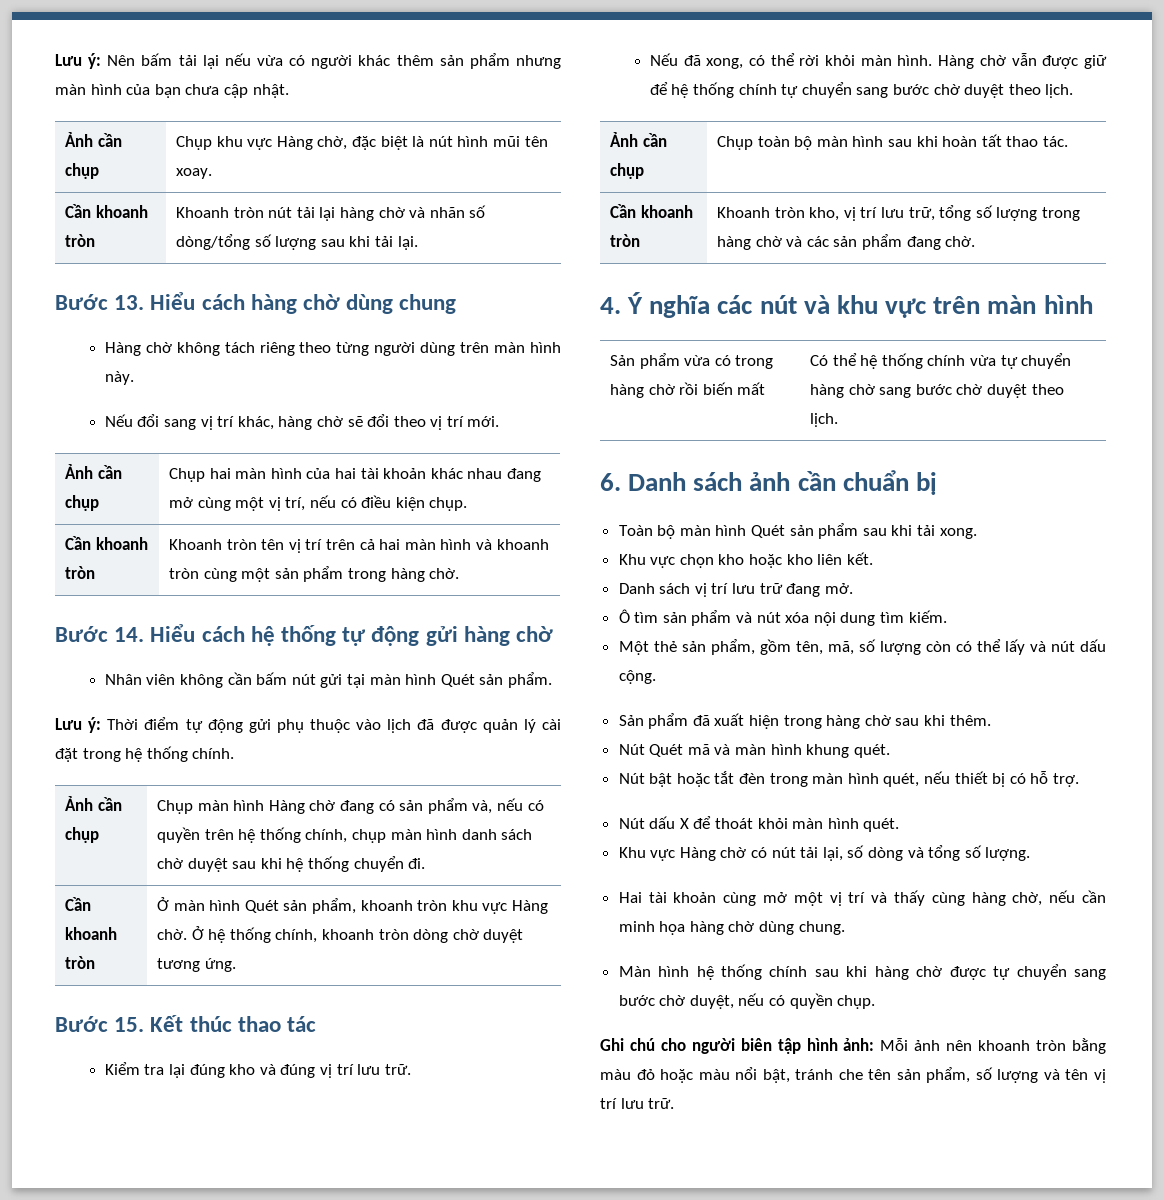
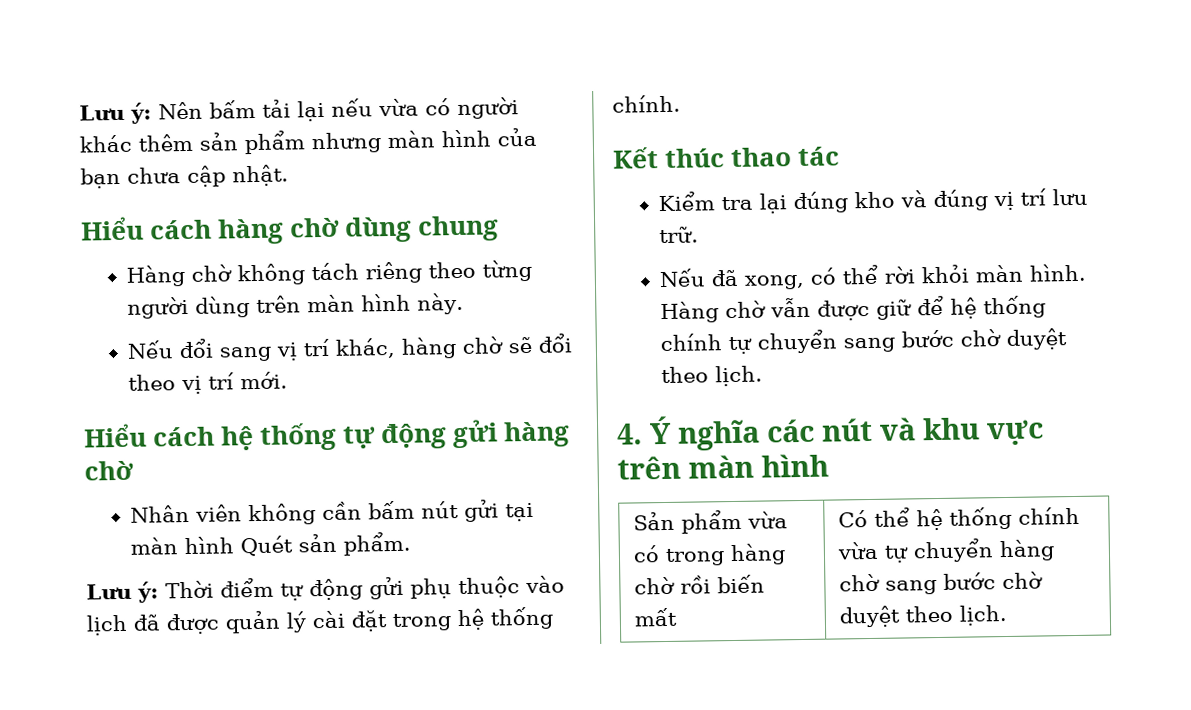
[65,132,122,147] [65,163,100,179] [176,136,548,150] [176,168,213,179] [65,204,148,218] [65,234,96,247] [176,205,487,221] [176,234,418,250] [55,294,145,310] // Ảnh cần chụp | Chụp khu vực Hàng chờ, đặc biệt là nút hình mũi tên xoay. // Cần khoanh tròn | Khoanh tròn nút tải lại hàng chờ và nhãn số dòng/tổng số lượng sau khi tải lại. // Bước 13. -> (289, 175) //
[65,464,122,479] [65,495,100,511] [169,468,541,482] [169,495,468,511] [65,536,148,550] [65,566,96,579] [169,539,549,553] [169,566,460,582] [55,626,145,642] // Ảnh cần chụp | Chụp hai màn hình của hai tài khoản khác nhau đang mở cùng một vị trí, nếu có điều kiện chụp. // Cần khoanh tròn | Khoanh tròn tên vị trí trên cả hai màn hình và khoanh tròn cùng một sản phẩm trong hàng chờ. // Bước 14. -> (289, 380) //
[65,796,122,811] [65,827,100,843] [157,798,544,814] [157,827,533,843] [157,856,426,872] [65,897,92,911] [65,927,118,940] [65,956,96,969] [157,897,548,914] [157,926,524,943] [157,958,236,972] [55,1016,145,1032] // Ảnh cần chụp | Chụp màn hình Hàng chờ đang có sản phẩm và, nếu có quyền trên hệ thống chính, chụp màn hình danh sách chờ duyệt sau khi hệ thống chuyển đi. // Cần khoanh tròn | Ở màn hình Quét sản phẩm, khoanh tròn khu vực Hàng chờ. Ở hệ thống chính, khoanh tròn dòng chờ duyệt tương ứng. // Bước 15. -> (681, 103) //
[610,132,667,147] [610,163,645,179] [717,134,1068,150] [610,204,693,218] [610,234,641,247] [717,205,1080,221] [717,234,976,250] // Ảnh cần chụp | Chụp toàn bộ màn hình sau khi hoàn tất thao tác. // Cần khoanh tròn | Khoanh tròn kho, vị trí lưu trữ, tổng số lượng trong hàng chờ và các sản phẩm đang chờ. -> (764, 376) none
[600,470,937,495] [618,523,977,539] [618,552,873,568] [618,583,853,597] [618,609,947,626] [618,639,1106,655] [618,670,656,684] [618,713,991,729] [618,744,890,758] [618,771,1079,787] [618,816,900,832] [618,845,1031,861] [618,890,1106,906] [618,921,845,935] [618,964,1106,980] [618,993,876,1009] [600,1038,1106,1054] [600,1067,1106,1083] [600,1098,675,1109] // 6. Danh sách ảnh cần chuẩn bị // Toàn bộ màn hình Quét sản phẩm sau khi tải xong. // Khu vực chọn kho hoặc kho liên kết. // Danh sách vị trí lưu trữ đang mở. // Ô tìm sản phẩm và nút xóa nội dung tìm kiếm. // Một thẻ sản phẩm, gồm tên, mã, số lượng còn có thể lấy và nút dấu cộng. // Sản phẩm đã xuất hiện trong hàng chờ sau khi thêm. // Nút Quét mã và màn hình khung quét. // Nút bật hoặc tắt đèn trong màn hình quét, nếu thiết bị có hỗ trợ. // Nút dấu X để thoát khỏi màn hình quét. // Khu vực Hàng chờ có nút tải lại, số dòng và tổng số lượng. // Hai tài khoản cùng mở một vị trí và thấy cùng hàng chờ, nếu cần minh họa hàng chờ dùng chung. // Màn hình hệ thống chính sau khi hàng chờ được tự chuyển sang bước chờ duyệt, nếu có quyền chụp. // Ghi chú cho người biên tập hình ảnh: Mỗi ảnh nên khoanh tròn bằng màu đỏ hoặc màu nổi bật, tránh che tên sản phẩm, số lượng và tên vị trí lưu trữ. -> (1009, 615) none

